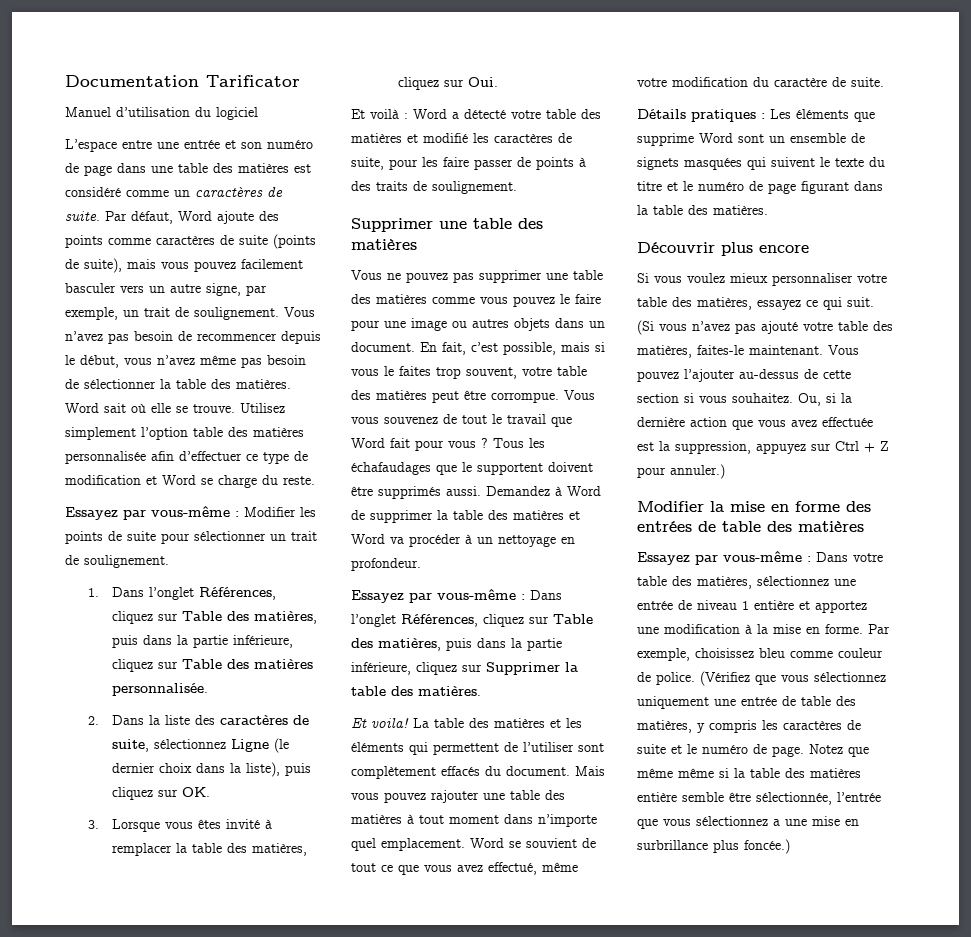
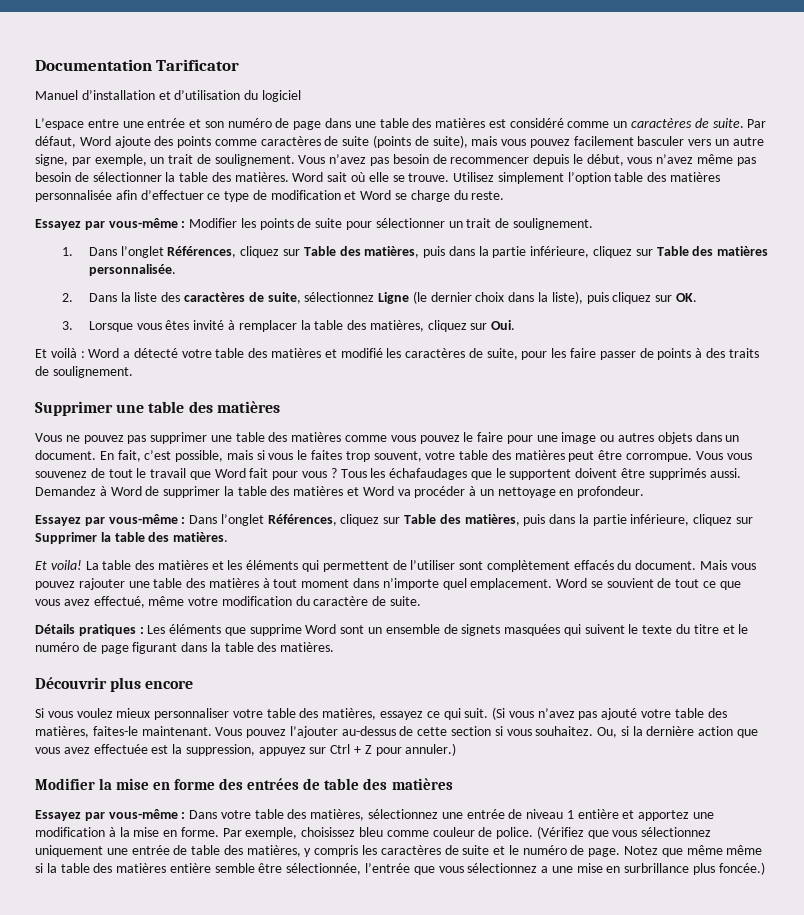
(111, 112) none -> [81,90,171,100] d’installation et

